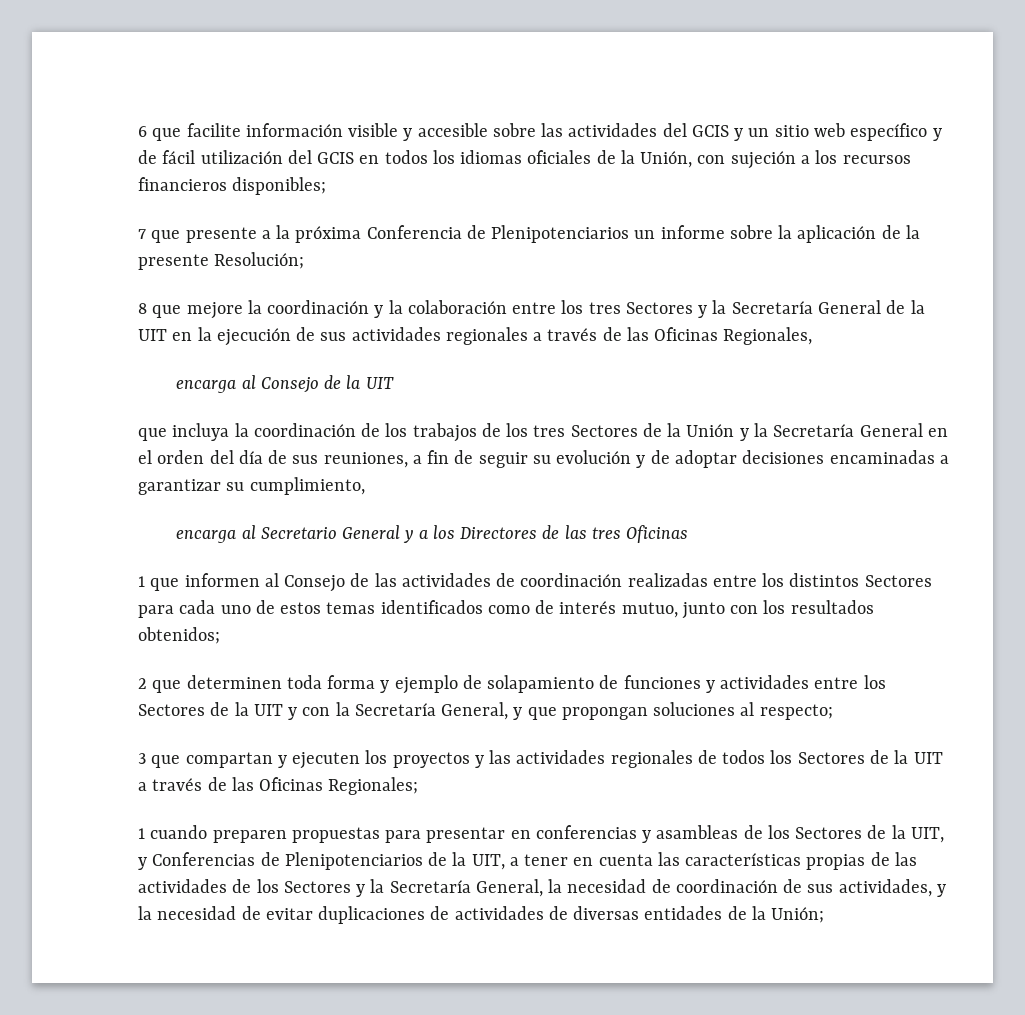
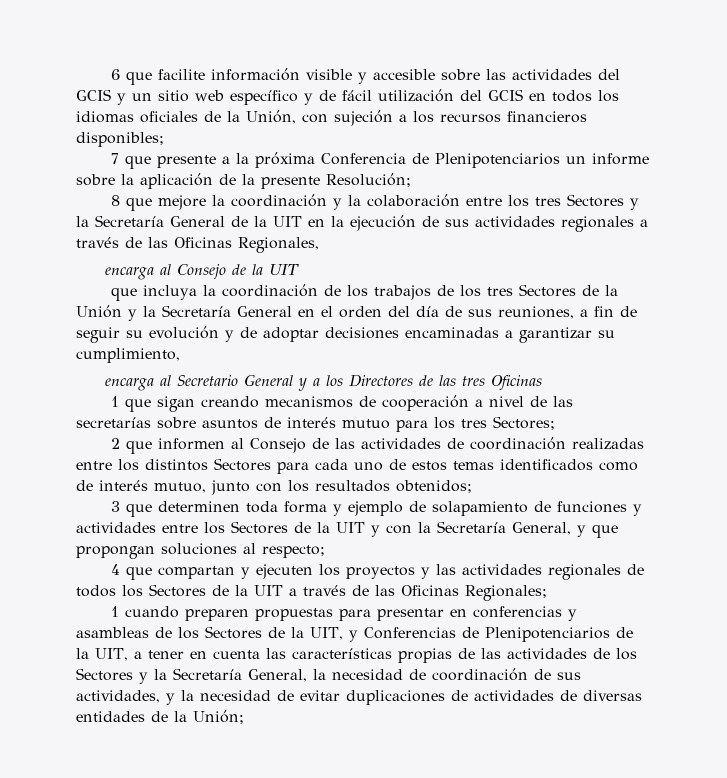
(180, 584) none -> [156,395,573,412] [76,416,555,432] [110,438,152,454] sigan creando mecanismos de cooperación a nivel de las secretarías sobre asuntos de interés mutuo para los tres Sectores; // 2 que
[138,678,147,689] 2 -> [110,501,120,512] 3
[138,753,146,764] 3 -> [110,564,120,575] 4

